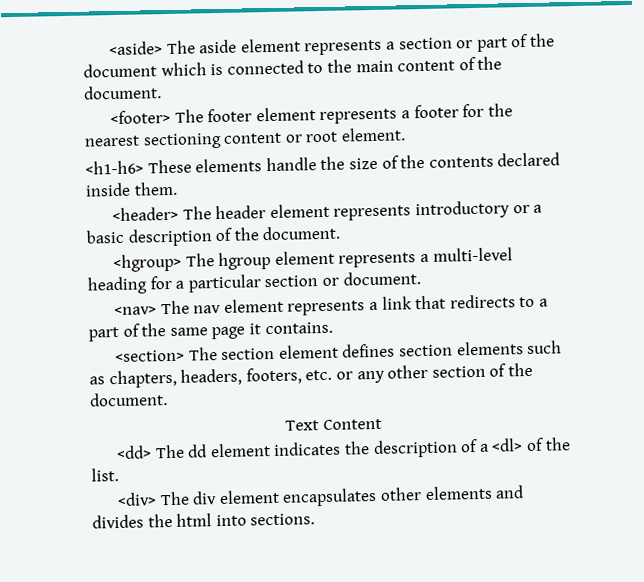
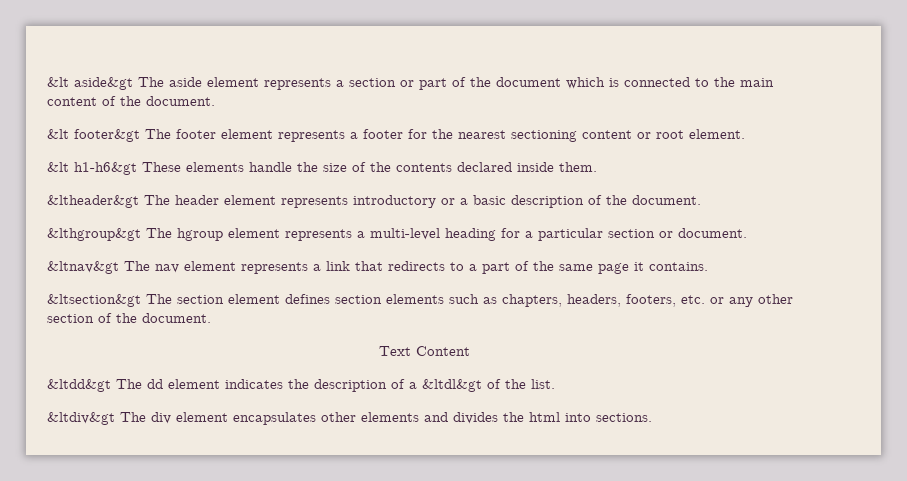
[109,41,164,56] <aside> -> [47,77,133,90] &lt aside&gt
[110,109,172,125] <footer> -> [47,129,140,142] &lt footer&gt
[85,160,144,175] <h1-h6> -> [47,162,137,175] &lt h1-h6&gt
[112,206,180,222] <header> -> [47,195,139,208] &ltheader&gt
[113,253,183,273] <hgroup> -> [47,228,141,241] &lthgroup&gt
[114,306,158,316] <nav> -> [47,261,119,274] &ltnav&gt
[115,349,186,363] <section> -> [47,294,141,307] &ltsection&gt
[116,445,153,460] <dd> -> [47,379,111,392] &ltdd&gt
[491,438,524,452] <dl> -> [422,379,482,392] &ltdl&gt
[117,492,158,507] <div> -> [47,412,115,425] &ltdiv&gt

